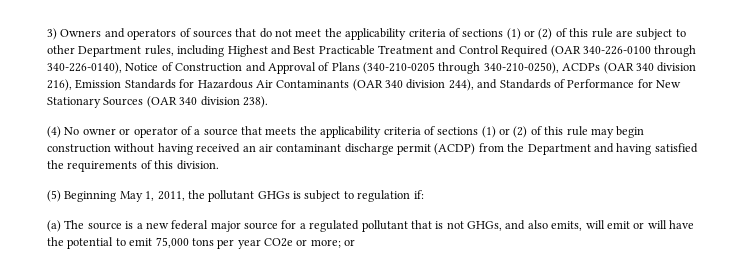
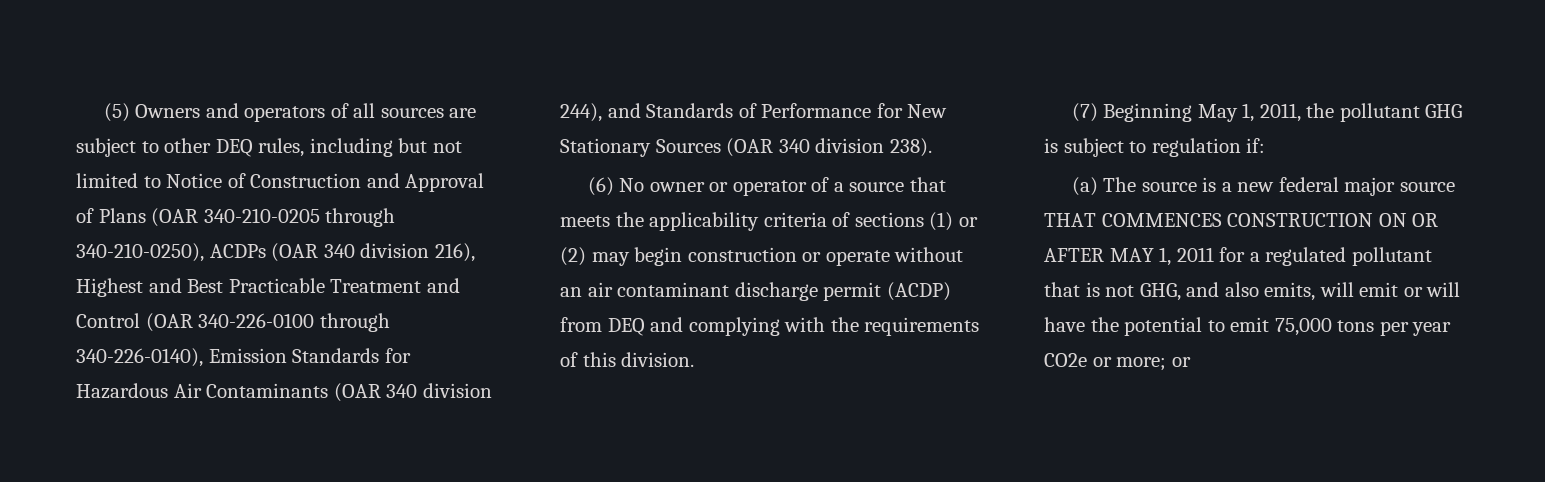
[47,28,57,40] 3) -> [103,103,130,122] (5)
[192,28,613,40] sources that do not meet the applicability criteria of sections (1) or (2) of this rule -> [353,103,444,118] all sources
[78,46,142,57] Department -> [215,139,253,157] DEQ
(225, 51) none -> [398,138,462,153] [76,173,485,192] [76,208,396,227] [76,243,475,262] but not limited to Notice of Construction and Approval of Plans (OAR 340-210-0205 through 340-210-0250), ACDPs (OAR 340 division 216),
[501,45,549,57] Required -> (140, 320) none
[125,62,697,74] [47,79,72,91] Notice of Construction and Approval of Plans (340-210-0205 through 340-210-0250), ACDPs (OAR 340 division 216), -> (203, 357) none
[47,126,61,138] (4) -> [587,177,614,196] (6)
[530,126,645,138] [47,143,241,155] of this rule may begin construction without having received -> [591,247,964,266] may begin construction or operate without
[507,143,698,155] the Department and having satisfied -> [607,317,826,336] DEQ and complying with
[47,190,61,202] (5) -> [1071,103,1098,122] (7)
[257,191,290,199] GHGs -> [1425,104,1463,118] GHG
(278, 226) none -> [1044,213,1439,227] [1044,247,1214,266] THAT COMMENCES CONSTRUCTION ON OR AFTER MAY 1, 2011
[467,221,502,231] GHGs, -> [1139,283,1181,301] GHG,

